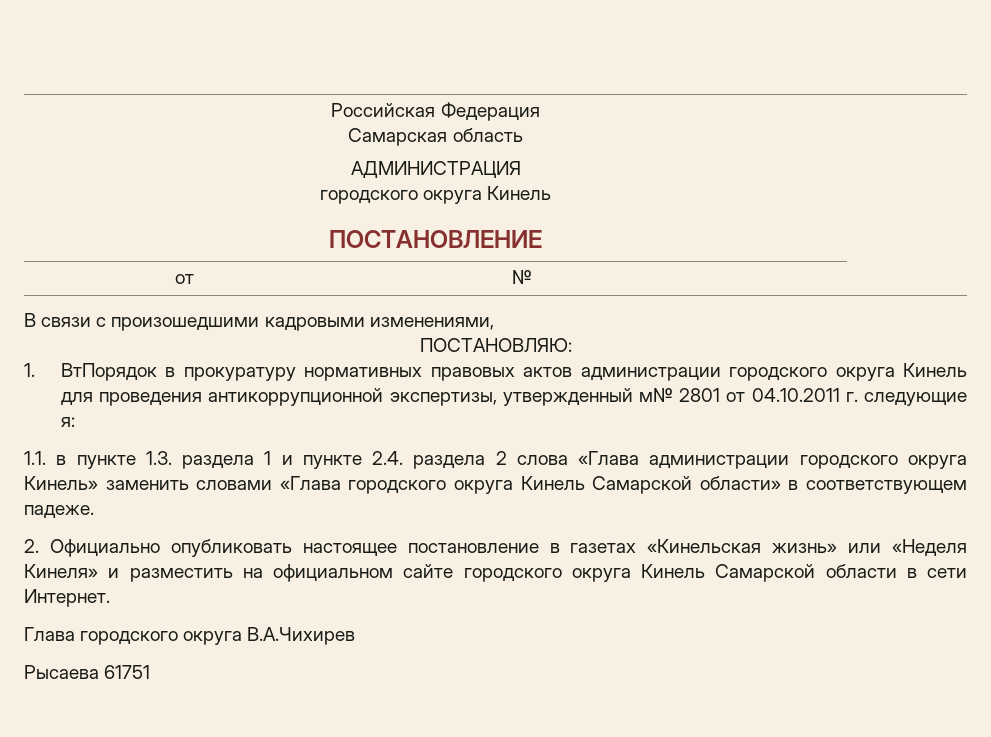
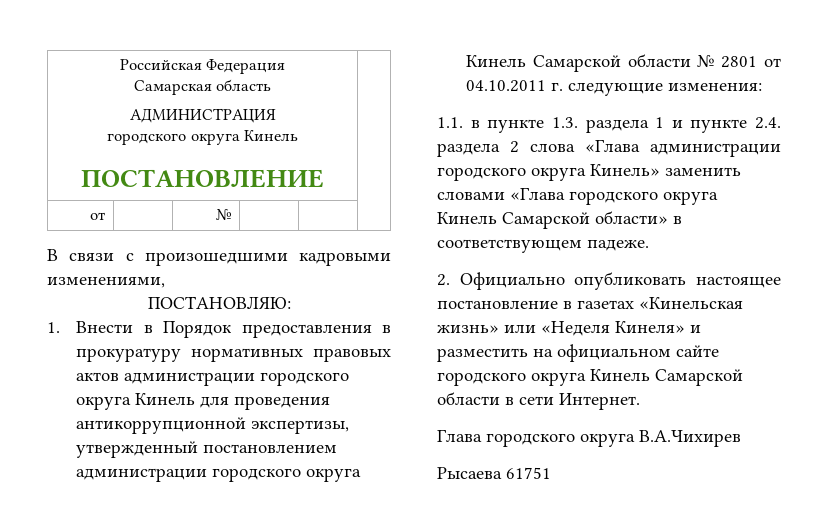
[60,363,157,381] ВтПорядок -> [76,321,372,338] Внести в Порядок предоставления
[638,388,673,402] м№ -> [203,444,338,453] [76,468,362,482] [466,54,715,72] постановлением администрации городского округа Кинель Самарской области №
[60,417,75,427] я: -> [668,83,763,91] изменения:

